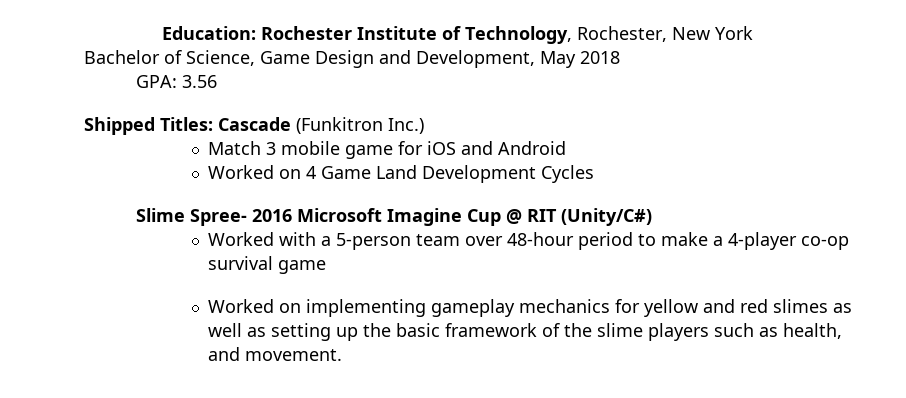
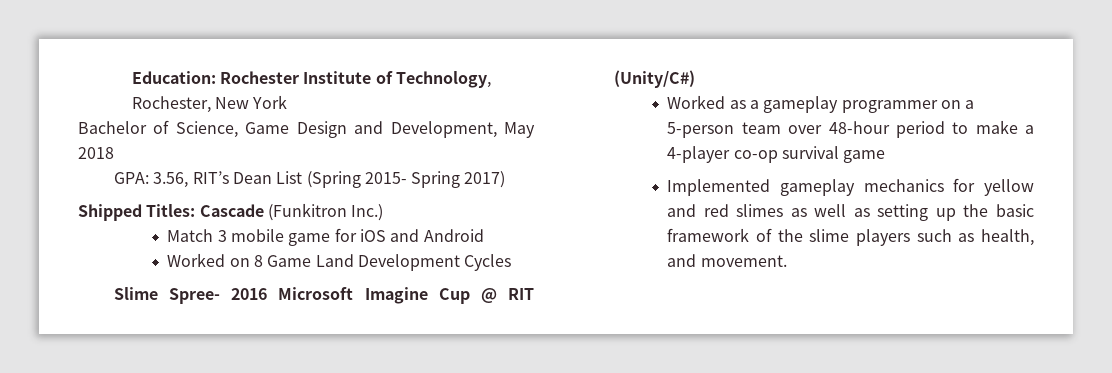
[182,75,218,88] 3.56 -> [153,171,506,188] 3.56, RIT’s Dean List (Spring 2015- Spring 2017)
[306,166,317,179] 4 -> [254,255,264,267] 8
[279,232,317,246] with -> [729,96,961,113] as a gameplay programmer on
[208,299,427,317] Worked on implementing -> [667,179,771,196] Implemented

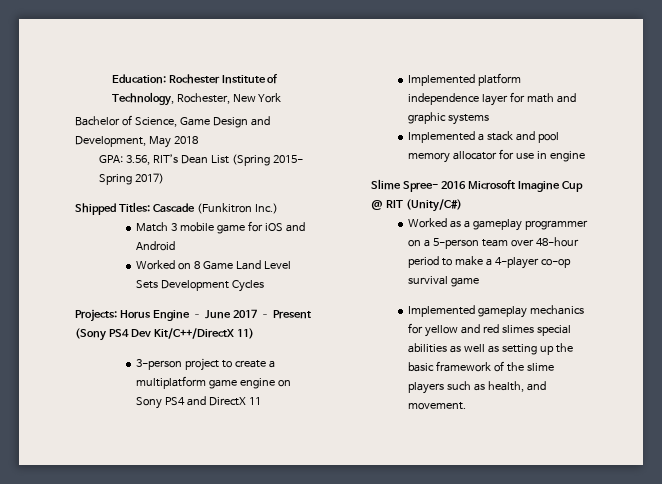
(354, 260) none -> [263,261,291,269] [135,280,158,289] Level Sets
(512, 262) none -> [75,309,311,322] [75,328,254,341] [135,358,275,371] [135,376,291,389] [135,396,261,409] [407,73,521,86] [407,92,576,106] [407,112,489,125] [407,131,559,143] [407,149,585,163] // Projects: Horus Engine – June 2017 – Present (Sony PS4 Dev Kit/C++/DirectX 11) // 3-person project to create a multiplatform game engine on Sony PS4 and DirectX 11 // Implemented platform independence layer for math and graphic systems // Implemented a stack and pool memory allocator for use in engine
(784, 210) none -> [536,325,571,336] [407,343,447,353] special abilities

